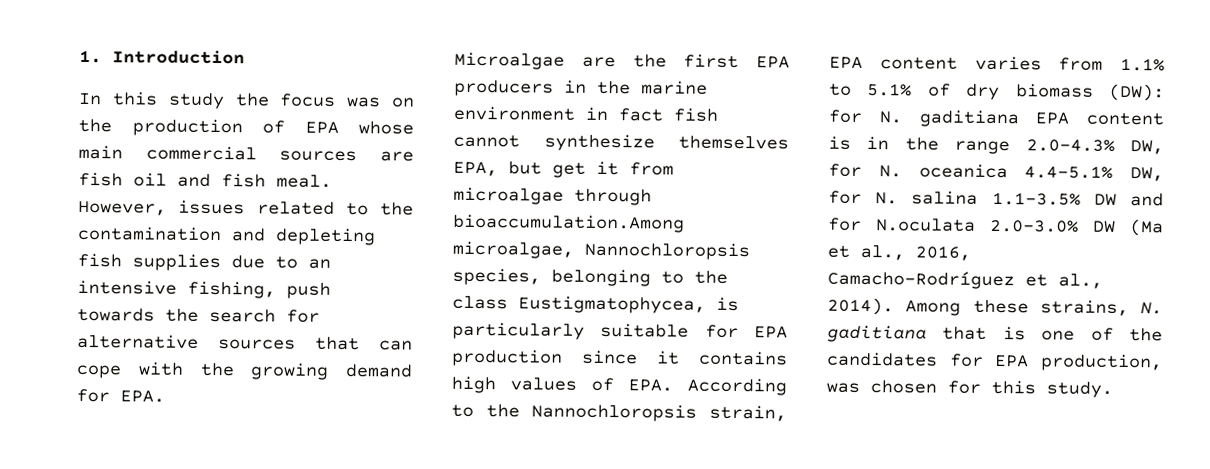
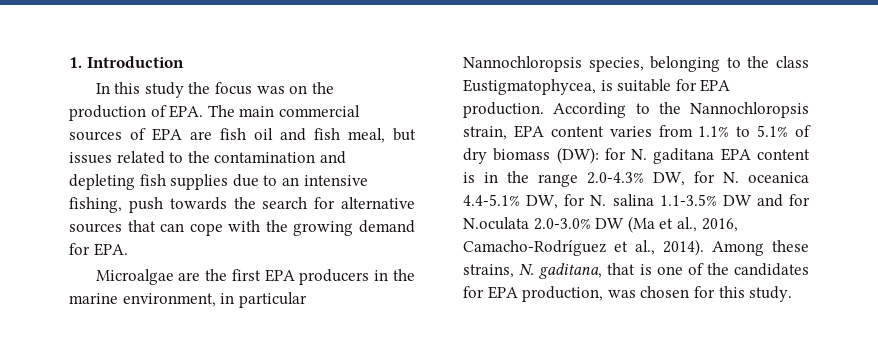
[304,121,414,135] EPA whose -> [169,105,235,118] EPA. The
(358, 156) none -> [130,128,182,141] of EPA
[276,174,332,188] [78,200,167,216] meal. However, -> [348,128,416,143] meal, but
[453,105,718,122] [453,133,789,152] [453,160,674,178] [453,186,652,206] [453,213,685,233] [452,240,574,259] environment in fact fish cannot synthesize themselves EPA, but get it from microalgae through bioaccumulation.Among microalgae, -> [122,292,307,308] environment, in particular
[452,321,585,340] particularly -> (613, 85) none
[451,348,788,367] [451,375,673,394] production since it contains high values of EPA. -> [463,102,544,118] production.
[918,109,1019,128] gaditiana -> [653,148,715,164] gaditana
[827,324,927,343] gaditiana -> [539,263,603,279] gaditana,

